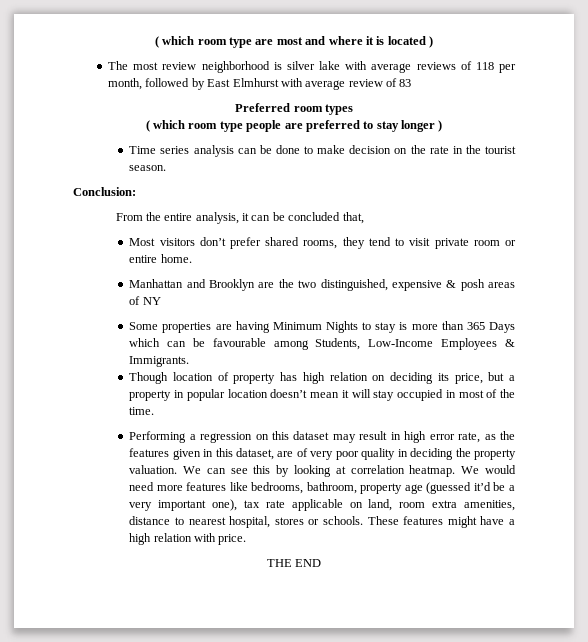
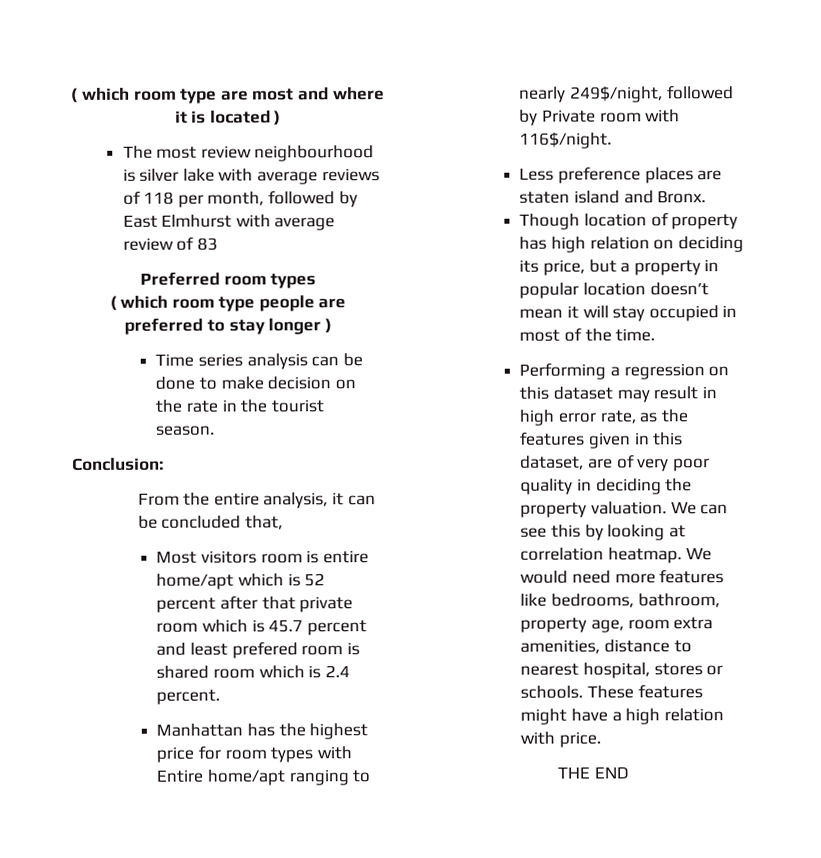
[201,61,270,73] neighborhood -> [254,145,375,162] neighbourhood
[199,237,516,249] [129,254,192,263] [129,279,515,291] [129,296,161,305] [129,321,515,333] [129,338,516,350] [129,356,190,367] don’t prefer shared rooms, they tend to visit private room or entire home. // Manhattan and Brooklyn are the two distinguished, expensive & posh areas of NY // Some properties are having Minimum Nights to stay is more than 365 Days which can be favourable among Students, Low-Income Employees & Immigrants. -> [260,550,369,564] [156,573,326,590] [156,595,354,613] [156,619,367,636] [156,641,360,659] [156,665,350,679] [156,689,221,705] [156,723,369,740] [156,745,352,763] [156,769,371,786] [519,85,734,103] [519,109,681,126] [519,131,613,149] [519,166,723,184] [519,190,707,204] room is entire home/apt which is 52 percent after that private room which is 45.7 percent and least prefered room is shared room which is 2.4 percent. // Manhattan has the highest price for room types with Entire home/apt ranging to nearly 249$/night, followed by Private room with 116$/night. // Less preference places are staten island and Bronx.
[404,482,515,494] [129,499,393,511] age (guessed it’d be a very important one), tax rate applicable on land, -> [591,619,625,633] age,

